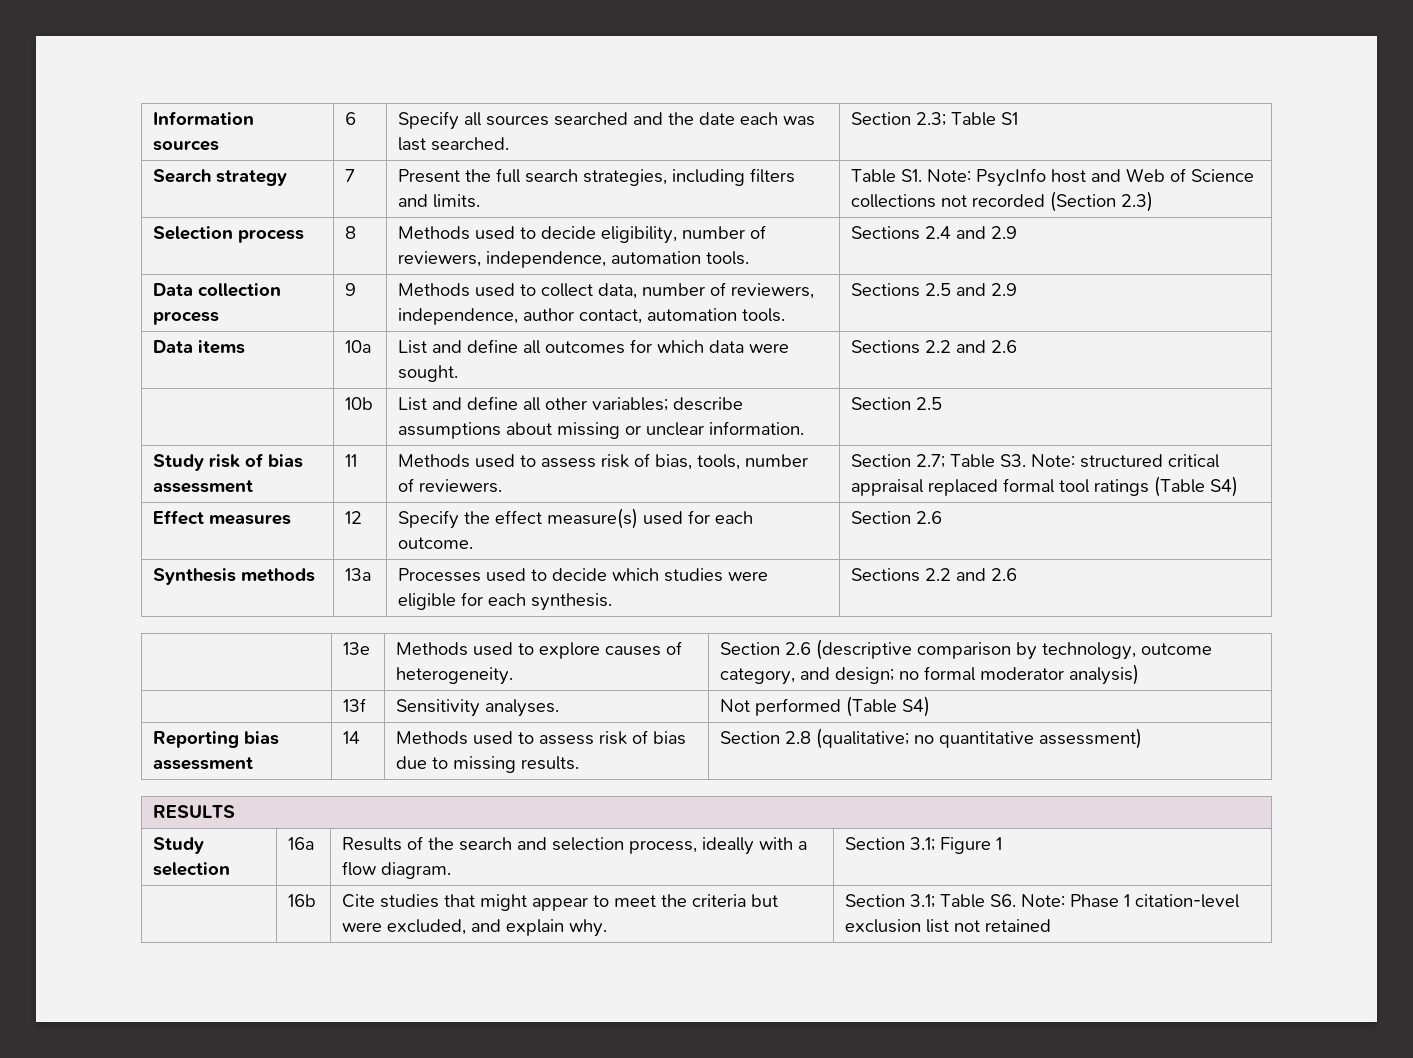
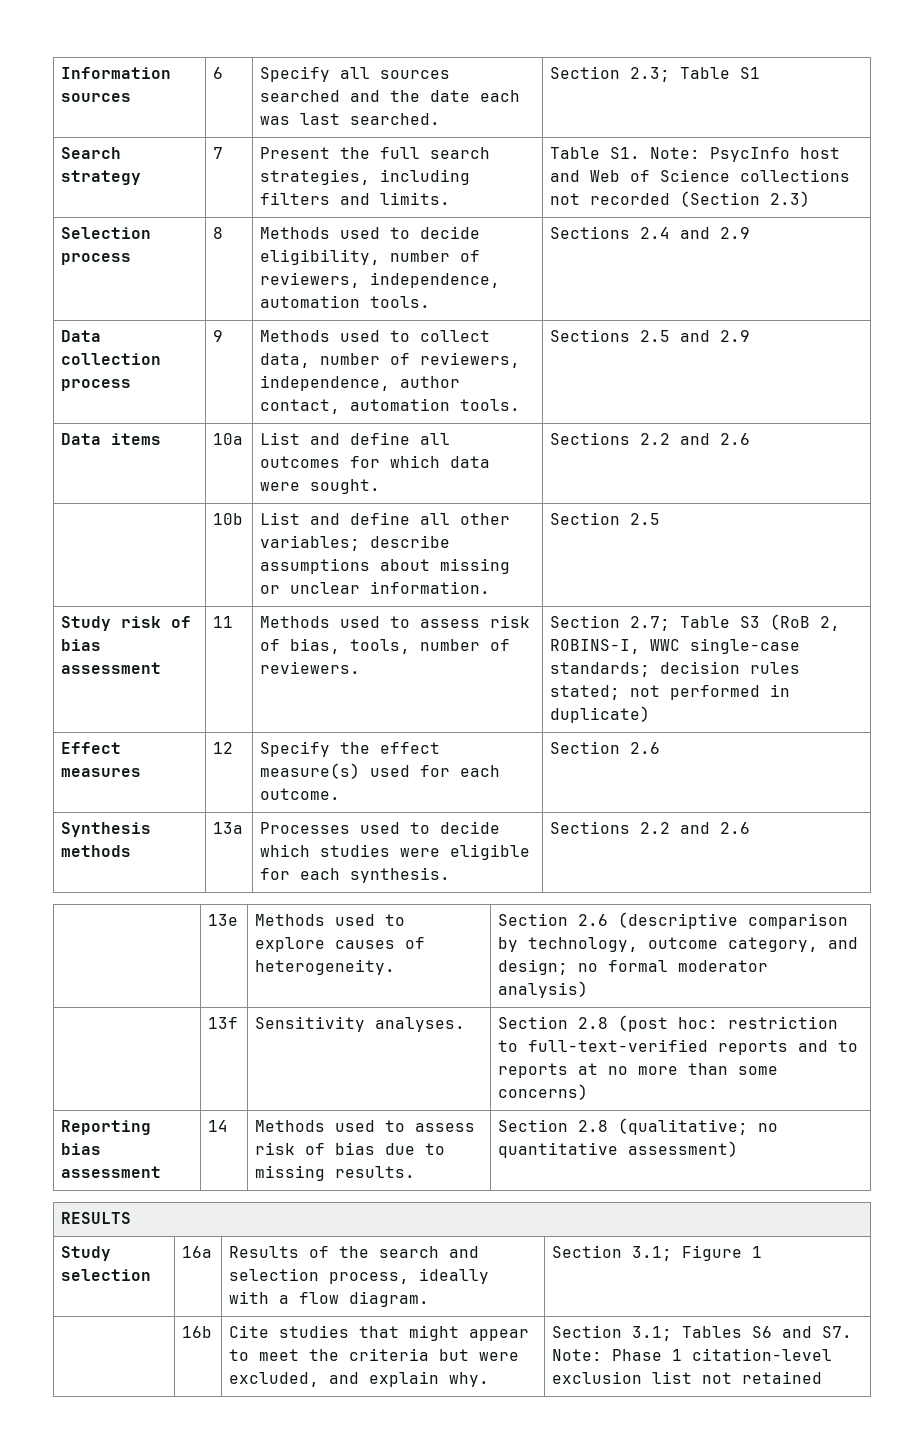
[1000,454,1220,468] [851,476,1239,497] S3. Note: structured critical appraisal replaced formal tool ratings (Table S4) -> [740,614,841,631] [550,638,801,654] [550,661,801,677] [550,684,791,700] [550,706,651,723] S3 (RoB 2, ROBINS-I, WWC single-case standards; decision rules stated; not performed in duplicate)
[720,696,931,717] Not performed (Table S4) -> [498,1015,839,1032] [498,1039,859,1055] [498,1063,779,1078] [498,1084,589,1100] Section 2.8 (post hoc: restriction to full-text-verified reports and to reports at no more than some concerns)
[940,894,1017,908] Table S6. -> [682,1326,853,1338] Tables S6 and S7.

